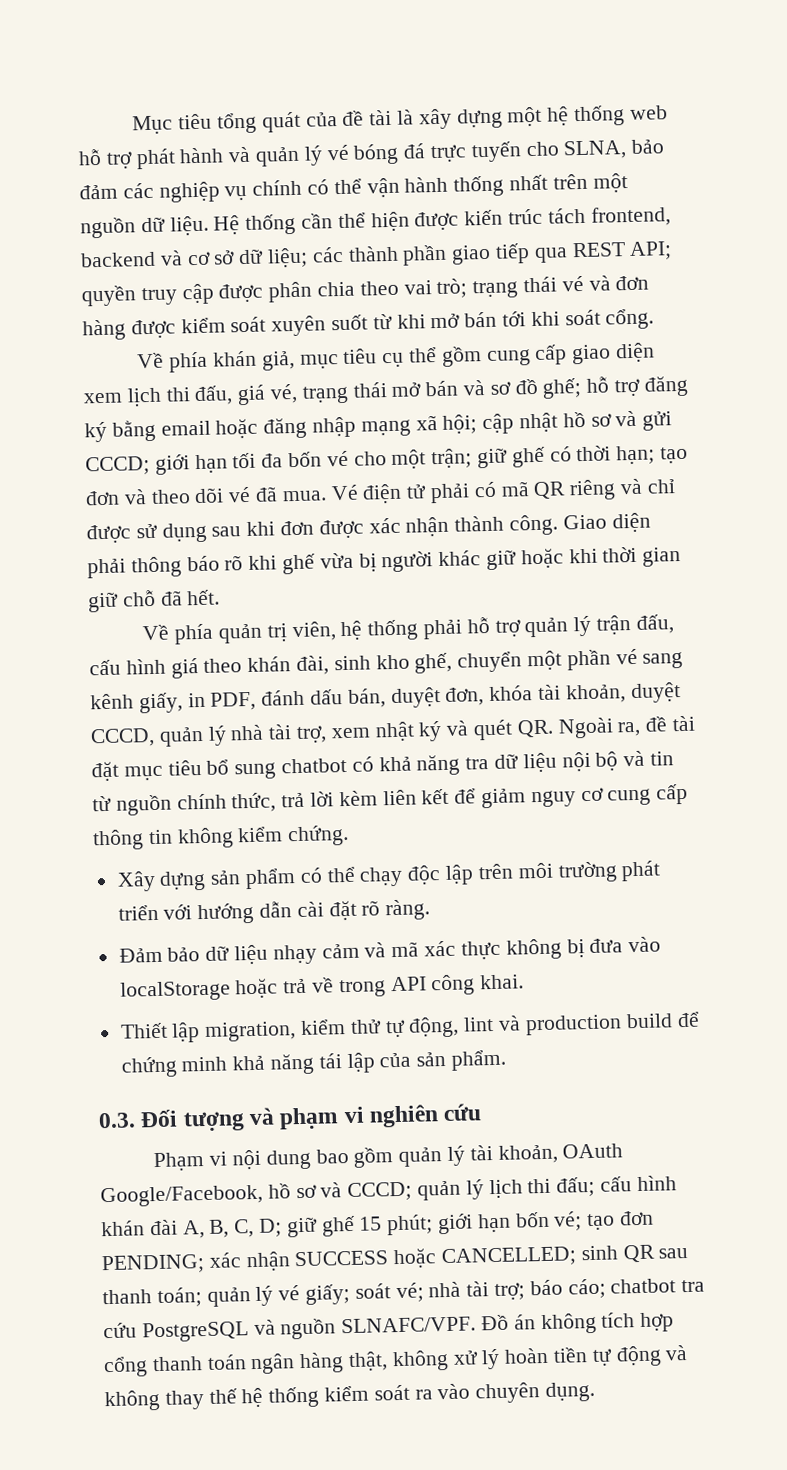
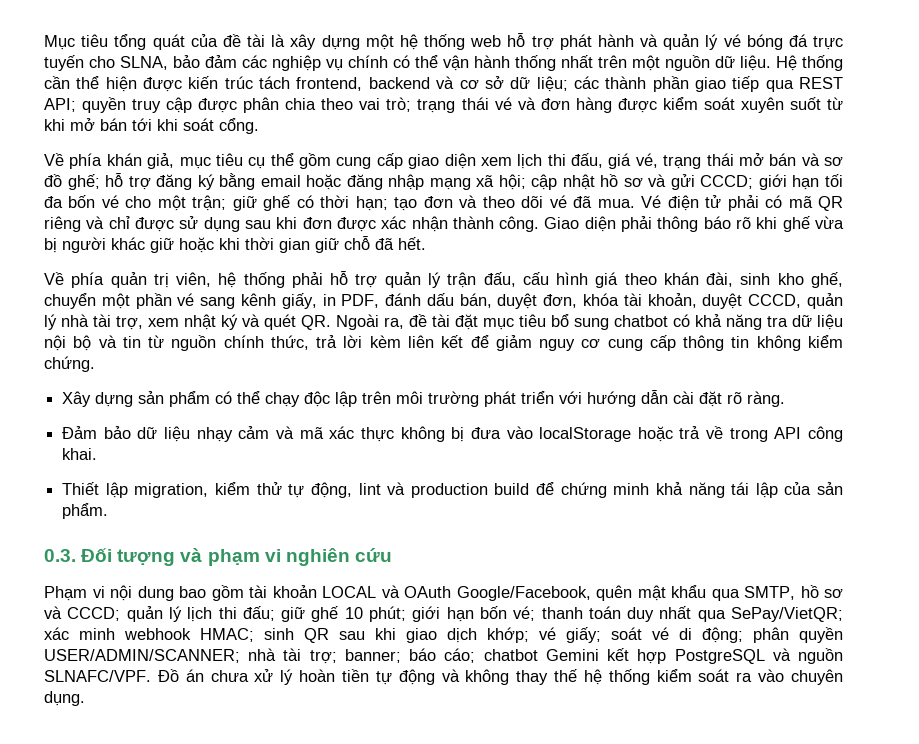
[398,1143,624,1167] [100,1184,263,1208] quản lý tài khoản, OAuth Google/Facebook, -> [249,585,795,601] tài khoản LOCAL và OAuth Google/Facebook, quên mật khẩu qua SMTP,
[600,1175,677,1192] [101,1215,383,1239] cấu hình khán đài A, B, C, D; giữ ghế 15 -> [281,606,363,622] giữ ghế 10
[586,1210,655,1231] [101,1244,689,1275] [102,1282,424,1308] tạo đơn PENDING; xác nhận SUCCESS hoặc CANCELLED; sinh QR sau thanh toán; quản lý vé giấy; soát vé; -> [541,606,843,622] [44,627,843,643] [44,649,240,663] thanh toán duy nhất qua SePay/VietQR; xác minh webhook HMAC; sinh QR sau khi giao dịch khớp; vé giấy; soát vé di động; phân quyền USER/ADMIN/SCANNER;
(526, 1291) none -> [344,649,401,663] banner;
[681,1279,706,1293] [103,1322,137,1339] tra cứu -> [545,648,667,664] Gemini kết hợp
[540,1312,675,1335] [103,1350,449,1378] không tích hợp cổng thanh toán ngân hàng thật, không -> [210,670,249,682] chưa

